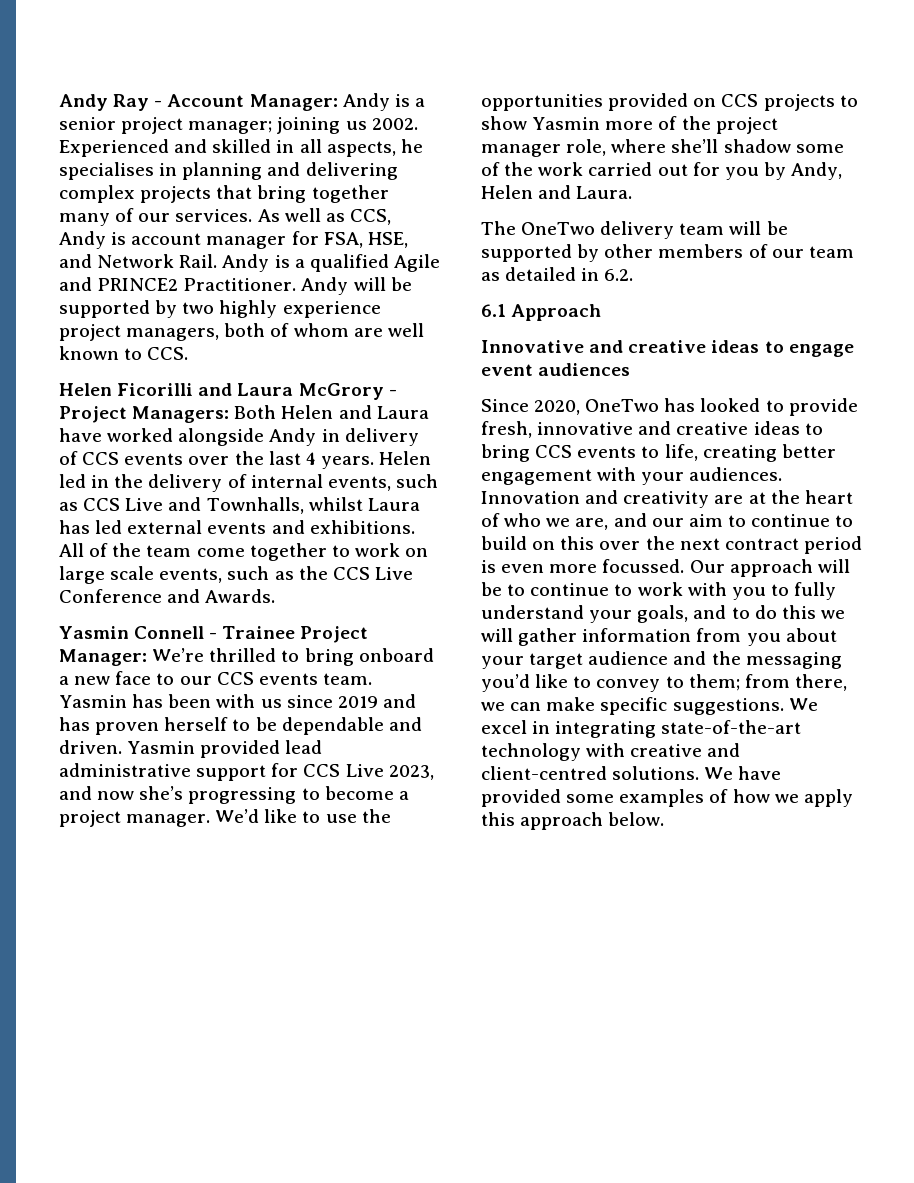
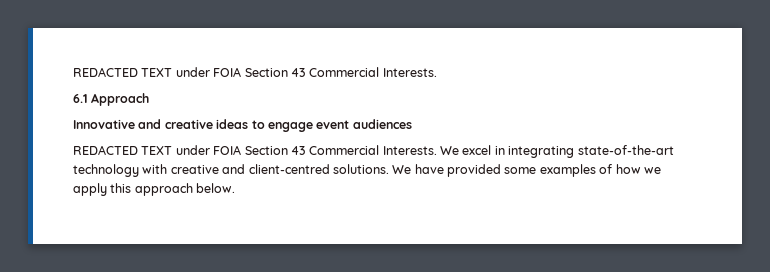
[59,93,425,111] [59,117,418,134] [59,139,423,157] [59,162,398,180] [59,185,389,203] [59,208,391,226] [59,231,408,249] [59,254,440,272] [59,277,412,295] [59,300,381,318] [59,323,424,341] [59,346,189,360] [59,383,397,400] [59,405,429,423] [59,428,419,446] [59,451,432,469] [59,474,438,492] [59,497,420,514] [59,520,415,534] [59,543,429,561] [59,566,413,584] [59,589,276,603] [59,626,369,643] [59,648,434,666] [59,671,372,685] [59,694,416,708] [59,717,422,735] [59,740,323,758] [59,763,434,781] [59,786,409,804] [59,809,391,827] [481,93,858,111] [481,116,778,134] [481,139,844,157] [481,162,843,180] [481,185,633,199] [481,221,788,239] [481,244,854,262] [481,267,634,281] Andy Ray - Account Manager: Andy is a senior project manager; joining us 2002. Experienced and skilled in all aspects, he specialises in planning and delivering complex projects that bring together many of our services. As well as CCS, Andy is account manager for FSA, HSE, and Network Rail. Andy is a qualified Agile and PRINCE2 Practitioner. Andy will be supported by two highly experience project managers, both of whom are well known to CCS. // Helen Ficorilli and Laura McGrory - Project Managers: Both Helen and Laura have worked alongside Andy in delivery of CCS events over the last 4 years. Helen led in the delivery of internal events, such as CCS Live and Townhalls, whilst Laura has led external events and exhibitions. All of the team come together to work on large scale events, such as the CCS Live Conference and Awards. // Yasmin Connell - Trainee Project Manager: We’re thrilled to bring onboard a new face to our CCS events team. Yasmin has been with us since 2019 and has proven herself to be dependable and driven. Yasmin provided lead administrative support for CCS Live 2023, and now she’s progressing to become a project manager. We’d like to use the opportunities provided on CCS projects to show Yasmin more of the project manager role, where she’ll shadow some of the work carried out for you by Andy, Helen and Laura. // The OneTwo delivery team will be supported by other members of our team as detailed in 6.2. -> [73,67,437,77] REDACTED TEXT under FOIA Section 43 Commercial Interests.
[481,398,858,416] [481,421,823,438] [481,444,836,462] [481,467,783,485] [481,490,853,508] [481,513,854,530] [481,536,862,554] [481,559,850,577] [481,582,837,600] [481,605,845,623] [481,628,837,646] [481,651,842,669] [481,674,847,692] [481,697,784,715] Since 2020, OneTwo has looked to provide fresh, innovative and creative ideas to bring CCS events to life, creating better engagement with your audiences. Innovation and creativity are at the heart of who we are, and our aim to continue to build on this over the next contract period is even more focussed. Our approach will be to continue to work with you to fully understand your goals, and to do this we will gather information from you about your target audience and the messaging you’d like to convey to them; from there, we can make specific suggestions. -> [73,145,437,155] REDACTED TEXT under FOIA Section 43 Commercial Interests.

